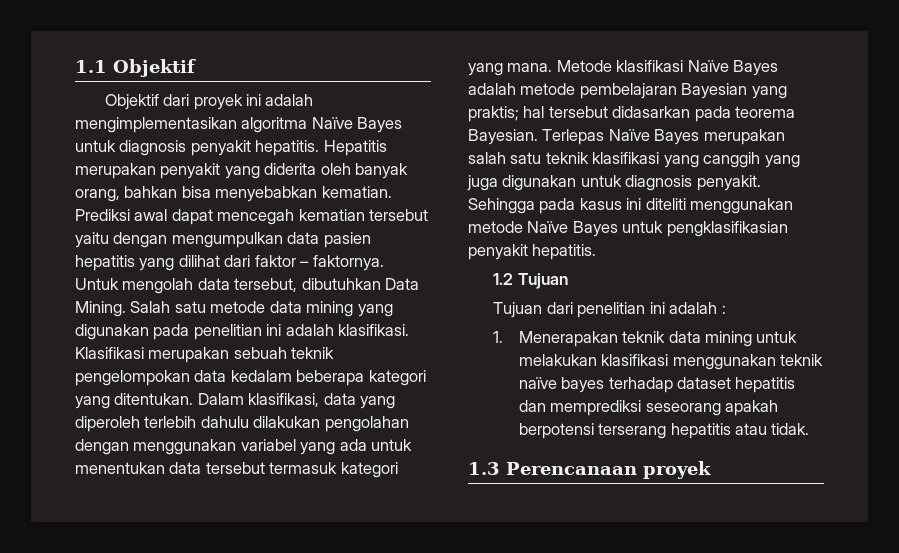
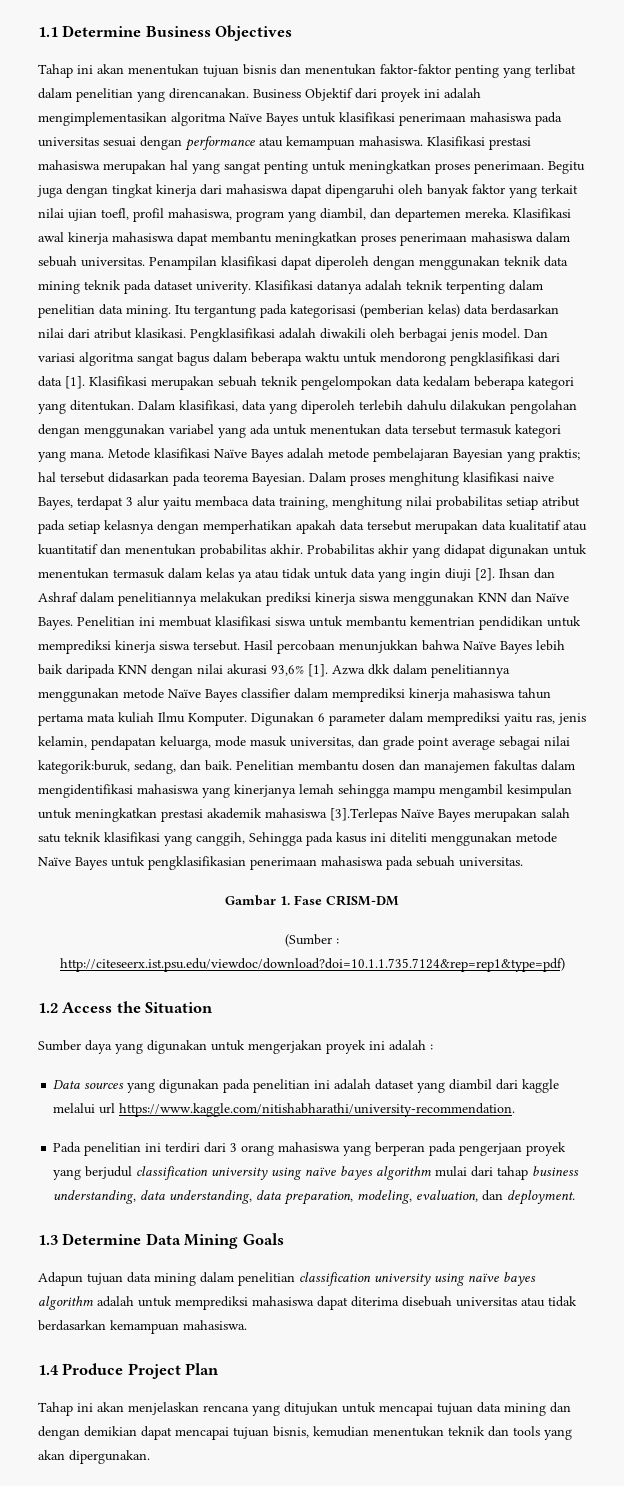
[113,59,196,77] Objektif // -> [62,25,293,41] [38,64,576,78] [38,88,301,102] Determine Business Objectives // Tahap ini akan menentukan tujuan bisnis dan menentukan faktor-faktor penting yang terlibat dalam penelitian yang direncanakan. Business
[119,140,387,156] [75,163,409,179] [75,186,392,202] [75,209,429,225] [75,232,371,248] [75,255,384,271] [75,278,420,294] [75,301,393,317] [75,324,410,340] diagnosis penyakit hepatitis. Hepatitis merupakan penyakit yang diderita oleh banyak orang, bahkan bisa menyebabkan kematian. Prediksi awal dapat mencegah kematian tersebut yaitu dengan mengumpulkan data pasien hepatitis yang dilihat dari faktor – faktornya. Untuk mengolah data tersebut, dibutuhkan Data Mining. Salah satu metode data mining yang digunakan pada penelitian ini adalah klasifikasi. -> [339,112,562,126] [38,136,531,151] [38,160,585,174] [37,184,578,198] [38,208,571,222] [38,232,570,246] [38,256,568,270] [38,280,543,294] [38,304,559,318] [38,328,548,342] [38,352,560,366] [38,376,85,389] klasifikasi penerimaan mahasiswa pada universitas sesuai dengan performance atau kemampuan mahasiswa. Klasifikasi prestasi mahasiswa merupakan hal yang sangat penting untuk meningkatkan proses penerimaan. Begitu juga dengan tingkat kinerja dari mahasiswa dapat dipengaruhi oleh banyak faktor yang terkait nilai ujian toefl, profil mahasiswa, program yang diambil, dan departemen mereka. Klasifikasi awal kinerja mahasiswa dapat membantu meningkatkan proses penerimaan mahasiswa dalam sebuah universitas. Penampilan klasifikasi dapat diperoleh dengan menggunakan teknik data mining teknik pada dataset univerity. Klasifikasi datanya adalah teknik terpenting dalam penelitian data mining. Itu tergantung pada kategorisasi (pemberian kelas) data berdasarkan nilai dari atribut klasikasi. Pengklasifikasi adalah diwakili oleh berbagai jenis model. Dan variasi algoritma sangat bagus dalam beberapa waktu untuk mendorong pengklasifikasi dari data [1].
[542,129,605,145] Terlepas -> [309,472,554,486] [38,496,580,510] [38,520,587,534] [38,544,587,558] [38,568,555,582] [38,592,569,606] [38,616,581,630] [38,640,565,654] [38,664,510,678] [38,688,551,702] [38,712,586,726] [38,736,570,750] [38,760,575,774] [38,784,572,798] [38,808,397,822] Dalam proses menghitung klasifikasi naive Bayes, terdapat 3 alur yaitu membaca data training, menghitung nilai probabilitas setiap atribut pada setiap kelasnya dengan memperhatikan apakah data tersebut merupakan data kualitatif atau kuantitatif dan menentukan probabilitas akhir. Probabilitas akhir yang didapat digunakan untuk menentukan termasuk dalam kelas ya atau tidak untuk data yang ingin diuji [2]. Ihsan dan Ashraf dalam penelitiannya melakukan prediksi kinerja siswa menggunakan KNN dan Naïve Bayes. Penelitian ini membuat klasifikasi siswa untuk membantu kementrian pendidikan untuk memprediksi kinerja siswa tersebut. Hasil percobaan menunjukkan bahwa Naïve Bayes lebih baik daripada KNN dengan nilai akurasi 93,6% [1]. Azwa dkk dalam penelitiannya menggunakan metode Naïve Bayes classifier dalam memprediksi kinerja mahasiswa tahun pertama mata kuliah Ilmu Komputer. Digunakan 6 parameter dalam memprediksi yaitu ras, jenis kelamin, pendapatan keluarga, mode masuk universitas, dan grade point average sebagai nilai kategorik:buruk, sedang, dan baik. Penelitian membantu dosen dan manajemen fakultas dalam mengidentifikasi mahasiswa yang kinerjanya lemah sehingga mampu mengambil kesimpulan untuk meningkatkan prestasi akademik mahasiswa [3].Terlepas
[703,152,800,168] [467,175,761,191] canggih yang juga digunakan untuk diagnosis penyakit. -> [196,832,245,846] canggih,
[468,244,597,260] [493,273,568,289] [493,302,726,318] [493,331,798,347] [518,354,823,370] [518,377,796,393] [518,400,778,416] [518,423,810,439] [468,461,711,479] penyakit hepatitis. // 1.2 Tujuan // Tujuan dari penelitian ini adalah : // 1. Menerapakan teknik data mining untuk melakukan klasifikasi menggunakan teknik naïve bayes terhadap dataset hepatitis dan memprediksi seseorang apakah berpotensi terserang hepatitis atau tidak. // 1.3 Perencanaan proyek -> [250,856,523,870] [225,895,399,906] [285,934,339,947] [59,958,565,972] [38,1001,214,1013] [38,1040,433,1054] [53,1079,560,1093] [53,1103,516,1117] [53,1142,567,1156] [53,1166,580,1180] [53,1190,576,1205] [38,1233,284,1249] [38,1272,536,1286] [38,1296,577,1310] [38,1320,247,1334] [38,1363,220,1379] [38,1402,571,1416] [38,1426,572,1440] [38,1450,150,1464] penerimaan mahasiswa pada sebuah universitas. // Gambar 1. Fase CRISM-DM // (Sumber : http://citeseerx.ist.psu.edu/viewdoc/download?doi=10.1.1.735.7124&rep=rep1&type=pdf) // 1.2 Access the Situation // Sumber daya yang digunakan untuk mengerjakan proyek ini adalah : // Data sources yang digunakan pada penelitian ini adalah dataset yang diambil dari kaggle melalui url https://www.kaggle.com/nitishabharathi/university-recommendation. // Pada penelitian ini terdiri dari 3 orang mahasiswa yang berperan pada pengerjaan proyek yang berjudul classification university using naïve bayes algorithm mulai dari tahap business understanding, data understanding, data preparation, modeling, evaluation, dan deployment. // 1.3 Determine Data Mining Goals // Adapun tujuan data mining dalam penelitian classification university using naïve bayes algorithm adalah untuk memprediksi mahasiswa dapat diterima disebuah universitas atau tidak berdasarkan kemampuan mahasiswa. // 1.4 Produce Project Plan // Tahap ini akan menjelaskan rencana yang ditujukan untuk mencapai tujuan data mining dan dengan demikian dapat mencapai tujuan bisnis, kemudian menentukan teknik dan tools yang akan dipergunakan.

